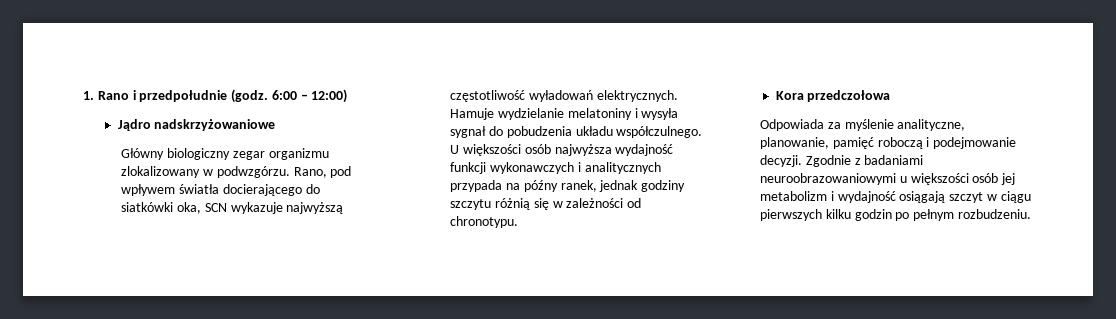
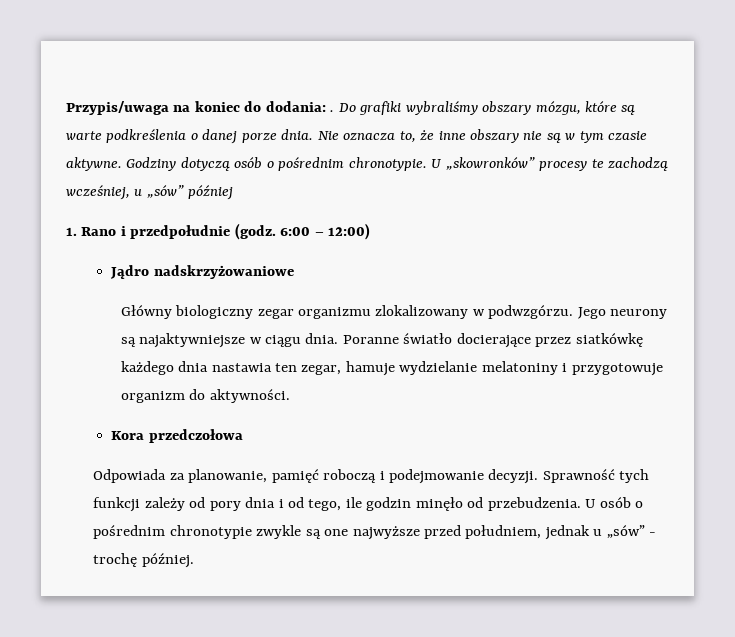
(83, 95) none -> [66,101,636,115] [66,129,648,144] [66,157,669,171] [66,185,234,200] Przypis/uwaga na koniec do dodania: . Do grafiki wybraliśmy obszary mózgu, które są warte podkreślenia o danej porze dnia. Nie oznacza to, że inne obszary nie są w tym czasie aktywne. Godziny dotyczą osób o pośrednim chronotypie. U „skowronków” procesy te zachodzą wcześniej, u „sów” później //
[293,166,352,178] [121,184,320,196] [121,202,344,214] [450,90,678,102] [450,108,679,120] [450,126,703,138] [450,144,674,156] [450,162,661,174] [450,180,686,192] [450,198,642,210] [450,216,519,228] Rano, pod wpływem światła docierającego do siatkówki oka, SCN wykazuje najwyższą częstotliwość wyładowań elektrycznych. Hamuje wydzielanie melatoniny i wysyła sygnał do pobudzenia układu współczulnego. U większości osób najwyższa wydajność funkcji wykonawczych i analitycznych przypada na późny ranek, jednak godziny szczytu różnią się w zależności od chronotypu. -> [577,307,668,319] [120,333,643,348] [120,361,663,376] [120,389,290,403] Jego neurony są najaktywniejsze w ciągu dnia. Poranne światło docierające przez siatkówkę każdego dnia nastawia ten zegar, hamuje wydzielanie melatoniny i przygotowuje organizm do aktywności.
[844,119,966,131] myślenie analityczne, -> (185, 476) none
[805,155,924,167] [760,173,1016,185] [760,191,1031,203] [760,209,1032,221] Zgodnie z badaniami neuroobrazowaniowymi u większości osób jej metabolizm i wydajność osiągają szczyt w ciągu pierwszych kilku godzin po pełnym rozbudzeniu. -> [542,469,650,483] [93,497,644,512] [93,525,657,540] [93,553,194,568] Sprawność tych funkcji zależy od pory dnia i od tego, ile godzin minęło od przebudzenia. U osób o pośrednim chronotypie zwykle są one najwyższe przed południem, jednak u „sów” - trochę później.

